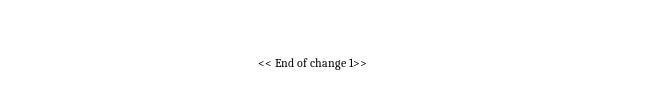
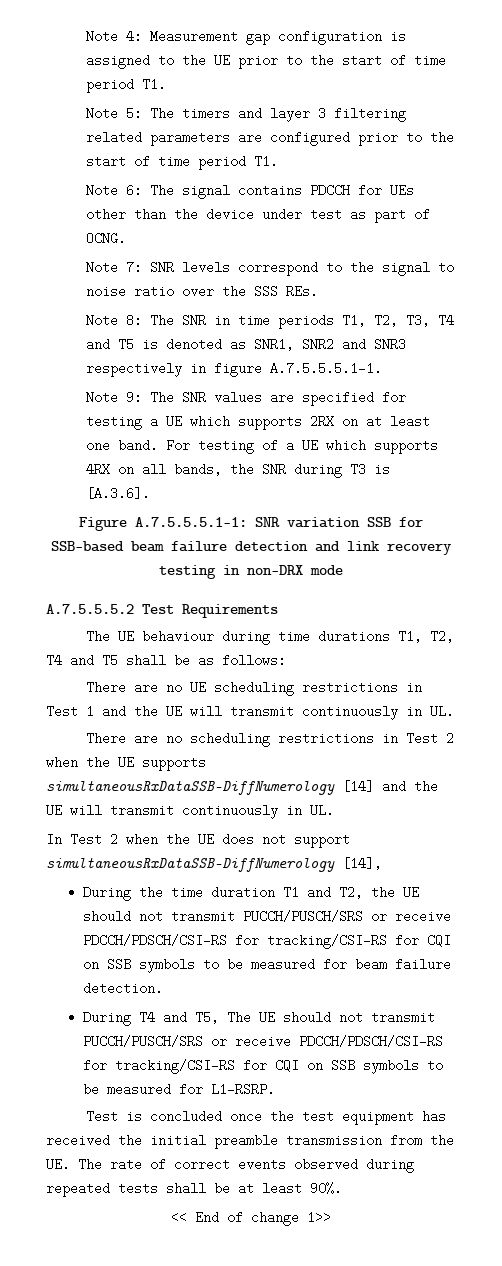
(257, 64) none -> [85,30,406,45] [85,54,446,69] [85,78,166,93] [85,107,406,122] [85,131,454,146] [85,155,278,170] [85,184,414,199] [85,208,430,223] [85,232,126,245] [85,261,454,276] [85,285,318,298] [85,314,454,329] [85,338,406,351] [85,362,382,377] [85,391,406,406] [85,415,430,430] [85,439,438,454] [85,463,390,478] [85,487,150,500] [79,517,423,531] [51,541,452,555] [159,565,343,579] [46,604,278,618] [85,630,454,645] [46,654,286,667] [85,681,422,696] [46,705,454,720] [85,732,454,747] [46,756,206,771] [46,780,438,795] [46,804,334,819] [46,833,350,848] [46,857,382,872] [83,886,420,901] [83,910,452,923] [83,934,452,949] [83,958,452,973] [83,982,164,995] [83,1011,436,1026] [83,1035,444,1048] [83,1059,444,1074] [83,1083,276,1096] [85,1110,446,1125] [46,1134,454,1149] [46,1158,414,1173] [46,1182,342,1197] Note 4: Measurement gap configuration is assigned to the UE prior to the start of time period T1. // Note 5: The timers and layer 3 filtering related parameters are configured prior to the start of time period T1. // Note 6: The signal contains PDCCH for UEs other than the device under test as part of OCNG. // Note 7: SNR levels correspond to the signal to noise ratio over the SSS REs. // Note 8: The SNR in time periods T1, T2, T3, T4 and T5 is denoted as SNR1, SNR2 and SNR3 respectively in figure A.7.5.5.5.1-1. // Note 9: The SNR values are specified for testing a UE which supports 2RX on at least one band. For testing of a UE which supports 4RX on all bands, the SNR during T3 is [A.3.6]. // Figure A.7.5.5.5.1-1: SNR variation SSB for SSB-based beam failure detection and link recovery testing in non-DRX mode // A.7.5.5.5.2 Test Requirements // The UE behaviour during time durations T1, T2, T4 and T5 shall be as follows: // There are no UE scheduling restrictions in Test 1 and the UE will transmit continuously in UL. // There are no scheduling restrictions in Test 2 when the UE supports simultaneousRxDataSSB-DiffNumerology [14] and the UE will transmit continuously in UL. // In Test 2 when the UE does not support simultaneousRxDataSSB-DiffNumerology [14], // During the time duration T1 and T2, the UE should not transmit PUCCH/PUSCH/SRS or receive PDCCH/PDSCH/CSI-RS for tracking/CSI-RS for CQI on SSB symbols to be measured for beam failure detection. // During T4 and T5, The UE should not transmit PUCCH/PUSCH/SRS or receive PDCCH/PDSCH/CSI-RS for tracking/CSI-RS for CQI on SSB symbols to be measured for L1-RSRP. // Test is concluded once the test equipment has received the initial preamble transmission from the UE. The rate of correct events observed during repeated tests shall be at least 90%. //

